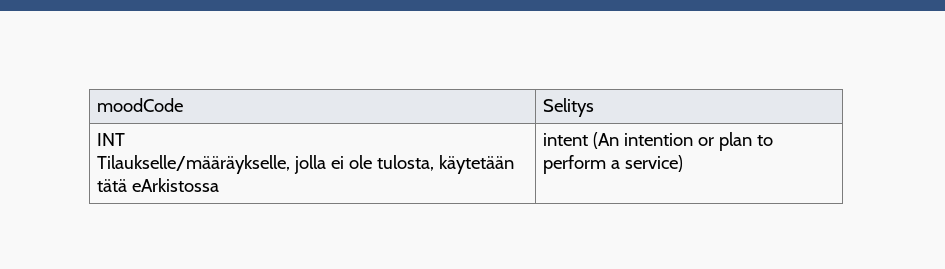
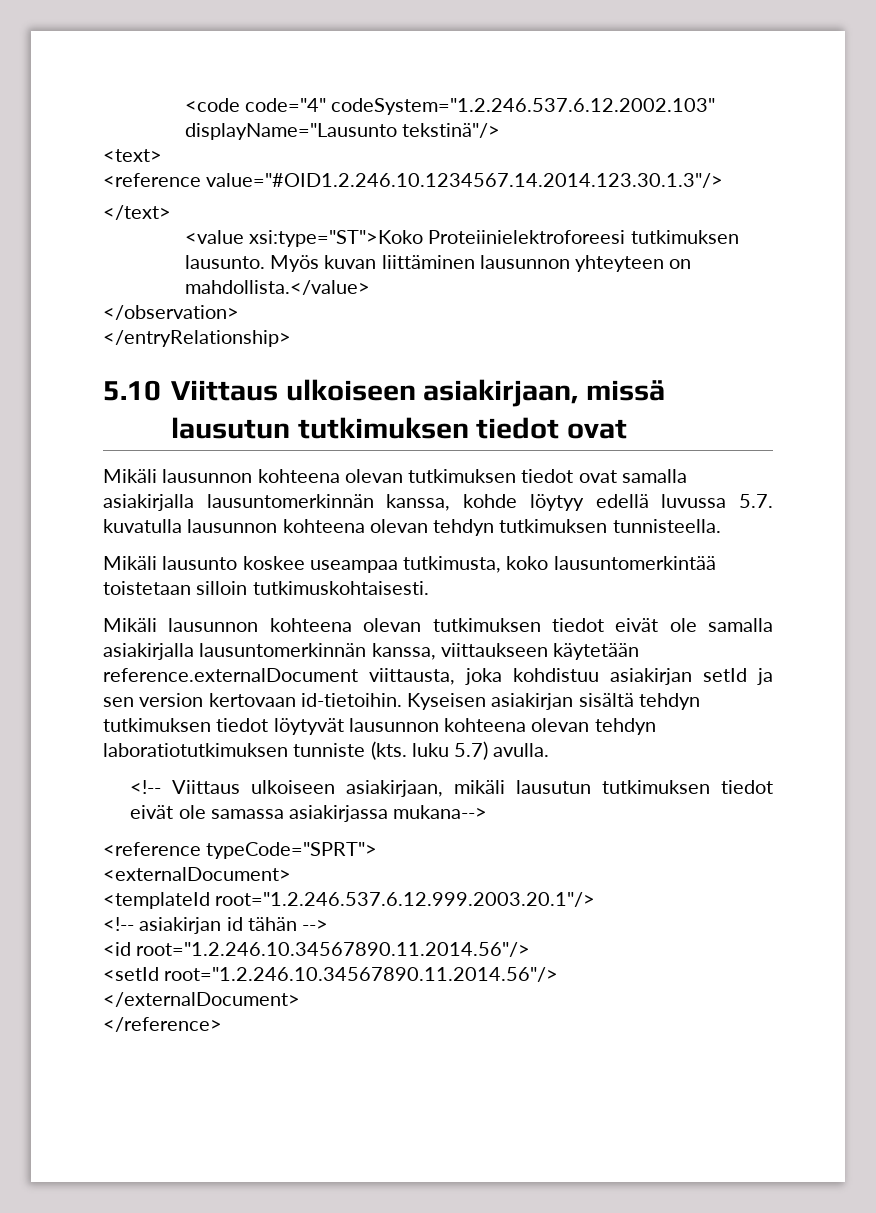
[96,98,183,112] [542,98,594,117] [96,133,125,146] [96,155,514,174] [96,178,219,192] [542,132,773,151] [542,155,683,174] moodCode | Selitys // INT // Tilaukselle/määräykselle, jolla ei ole tulosta, käytetään tätä eArkistossa | intent (An intention or plan to perform a service) -> [184,98,716,115] [184,123,501,140] [103,149,162,162] [103,173,724,188] [103,205,171,220] [184,230,739,247] [184,255,692,272] [184,280,370,295] [103,305,239,320] [103,330,291,347] [103,379,666,407] [170,417,628,439] [103,469,687,483] [103,494,773,511] [103,519,721,536] [103,556,716,573] [103,581,429,595] [103,618,773,632] [103,643,640,660] [103,668,773,685] [103,693,700,710] [103,718,656,735] [103,741,550,760] [130,780,774,797] [130,805,488,822] [103,842,378,859] [103,867,291,881] [103,892,596,909] [103,917,329,934] [103,942,531,957] [103,967,559,982] [103,992,300,1007] [103,1017,222,1032] <code code="4" codeSystem="1.2.246.537.6.12.2002.103" displayName="Lausunto tekstinä"/> // <text> // <reference value="#OID1.2.246.10.1234567.14.2014.123.30.1.3"/> // </text> // <value xsi:type="ST">Koko Proteiinielektroforeesi tutkimuksen lausunto. Myös kuvan liittäminen lausunnon yhteyteen on mahdollista.</value> // </observation> // </entryRelationship> // 5.10 Viittaus ulkoiseen asiakirjaan, missä lausutun tutkimuksen tiedot ovat // Mikäli lausunnon kohteena olevan tutkimuksen tiedot ovat samalla asiakirjalla lausuntomerkinnän kanssa, kohde löytyy edellä luvussa 5.7. kuvatulla lausunnon kohteena olevan tehdyn tutkimuksen tunnisteella. // Mikäli lausunto koskee useampaa tutkimusta, koko lausuntomerkintää toistetaan silloin tutkimuskohtaisesti. // Mikäli lausunnon kohteena olevan tutkimuksen tiedot eivät ole samalla asiakirjalla lausuntomerkinnän kanssa, viittaukseen käytetään reference.externalDocument viittausta, joka kohdistuu asiakirjan setId ja sen version kertovaan id-tietoihin. Kyseisen asiakirjan sisältä tehdyn tutkimuksen tiedot löytyvät lausunnon kohteena olevan tehdyn laboratiotutkimuksen tunniste (kts. luku 5.7) avulla. // <!-- Viittaus ulkoiseen asiakirjaan, mikäli lausutun tutkimuksen tiedot eivät ole samassa asiakirjassa mukana--> // <reference typeCode="SPRT"> // <externalDocument> // <templateId root="1.2.246.537.6.12.999.2003.20.1"/> // <!-- asiakirjan id tähän --> // <id root="1.2.246.10.34567890.11.2014.56"/> // <setId root="1.2.246.10.34567890.11.2014.56"/> // </externalDocument> // </reference>

